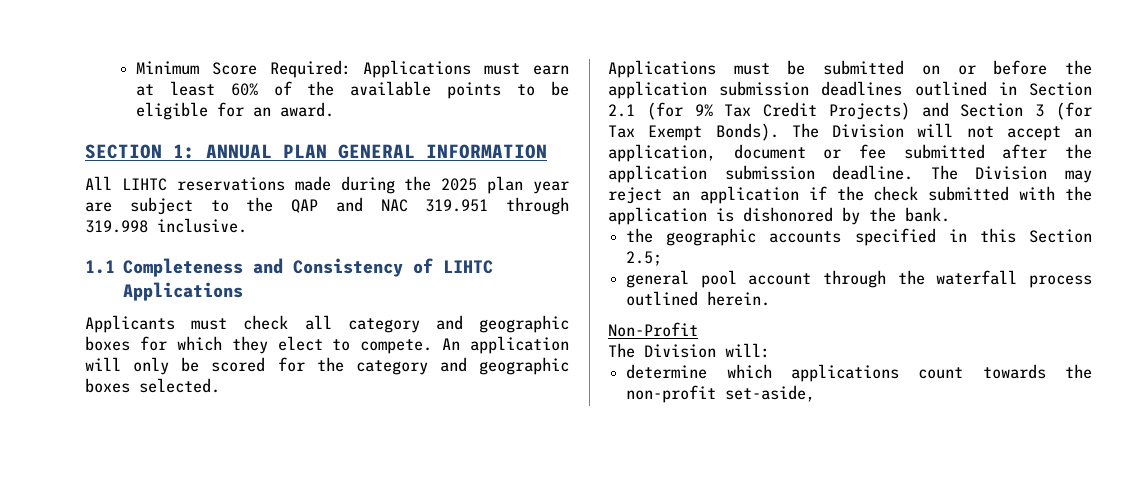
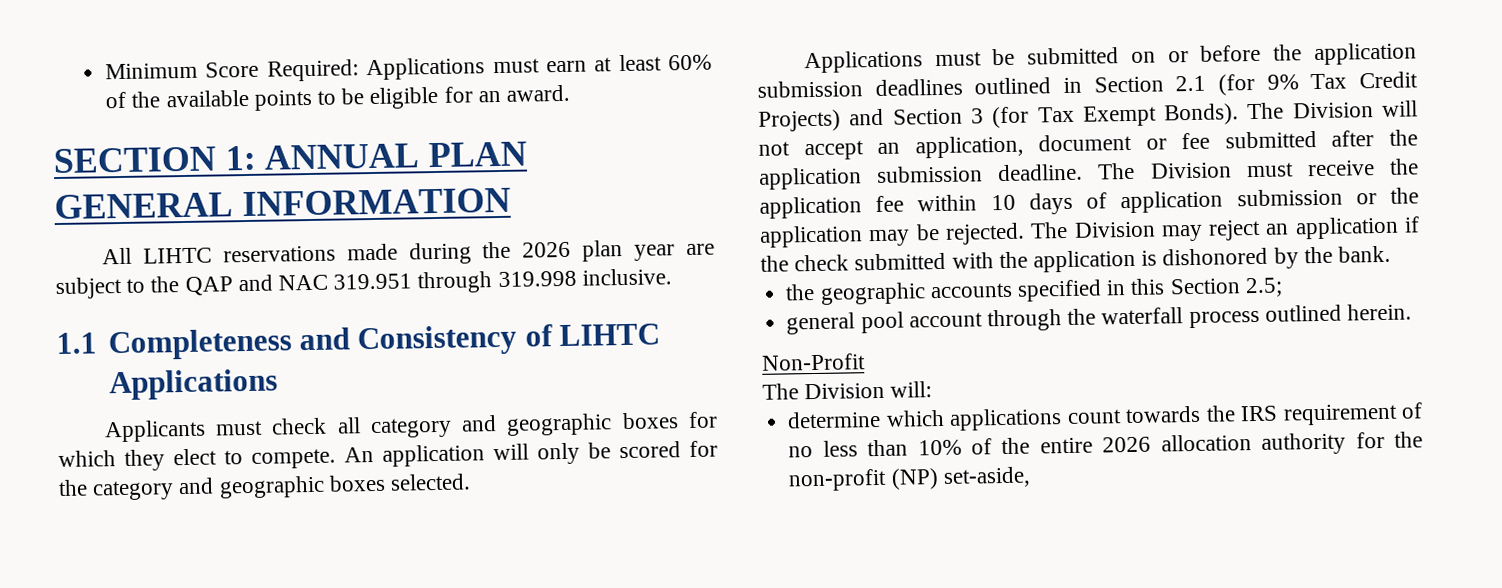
[441,178,478,191] 2025 -> [522,241,572,258] 2026
(1048, 173) none -> [1245,158,1419,178] [759,187,1419,219] [759,221,1156,248] must receive the application fee within 10 days of application submission or the application may be rejected. The Division
[626,385,717,403] non-profit -> [1240,402,1423,426] [788,431,1423,458] [788,468,939,492] IRS requirement of no less than 10% of the entire 2026 allocation authority for the non-profit (NP)

